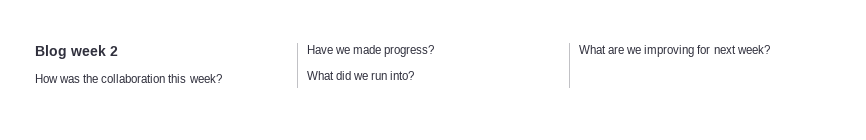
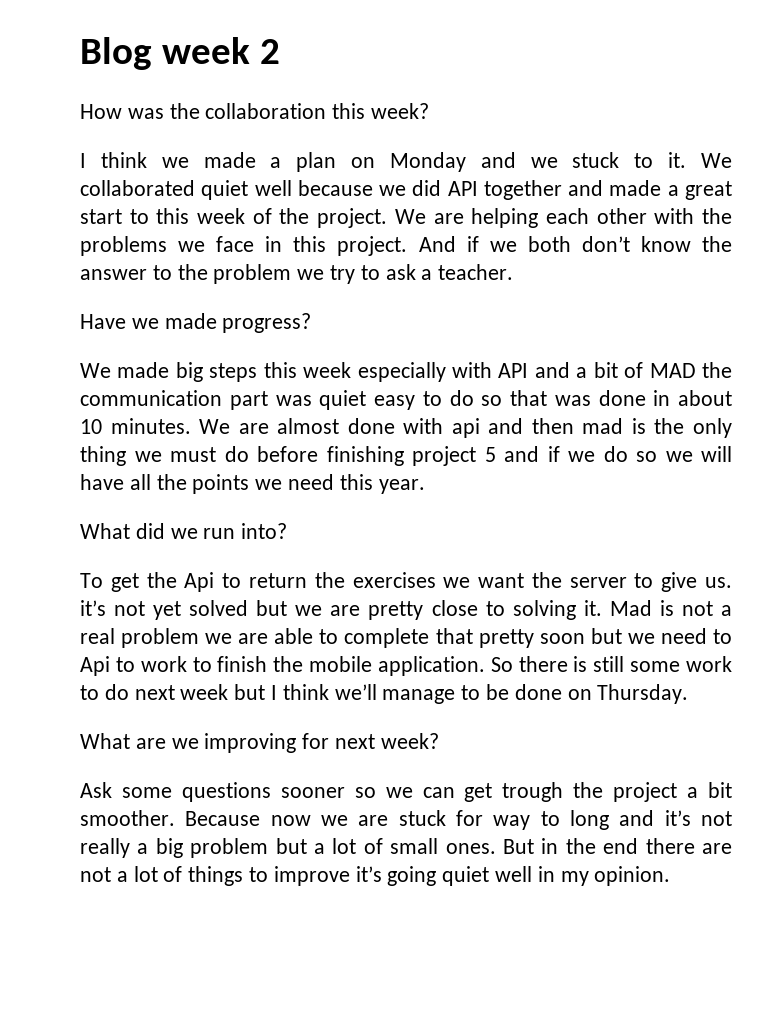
[307,45,435,57] Have we made progress? -> [80,152,732,172] [80,180,732,200] [80,208,732,228] [80,236,732,256] [80,264,514,284] [80,313,312,333] [80,362,733,382] [80,390,732,410] [80,418,733,438] [80,446,732,466] [80,474,425,494] I think we made a plan on Monday and we stuck to it. We collaborated quiet well because we did API together and made a great start to this week of the project. We are helping each other with the problems we face in this project. And if we both don’t know the answer to the problem we try to ask a teacher. // Have we made progress? // We made big steps this week especially with API and a bit of MAD the communication part was quiet easy to do so that was done in about 10 minutes. We are almost done with api and then mad is the only thing we must do before finishing project 5 and if we do so we will have all the points we need this year.
(415, 75) none -> [80,572,733,592] [80,600,733,620] [80,628,733,648] [80,656,732,676] [80,684,689,704] // To get the Api to return the exercises we want the server to give us. it’s not yet solved but we are pretty close to solving it. Mad is not a real problem we are able to complete that pretty soon but we need to Api to work to finish the mobile application. So there is still some work to do next week but I think we’ll manage to be done on Thursday.
(770, 49) none -> [80,782,732,802] [80,810,732,830] [80,838,732,858] [80,866,671,886] // Ask some questions sooner so we can get trough the project a bit smoother. Because now we are stuck for way to long and it’s not really a big problem but a lot of small ones. But in the end there are not a lot of things to improve it’s going quiet well in my opinion.

